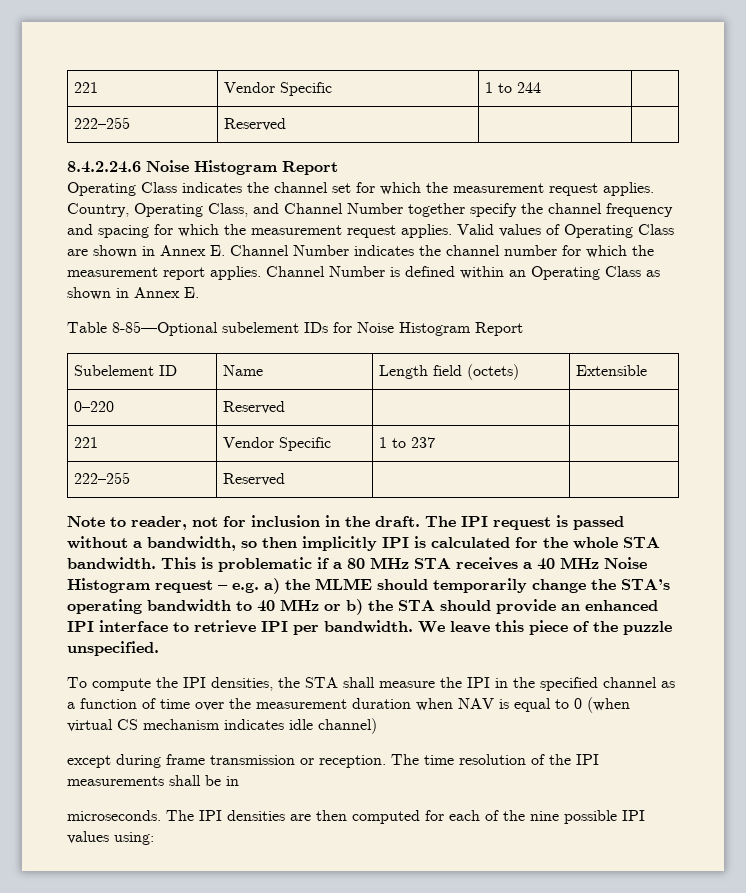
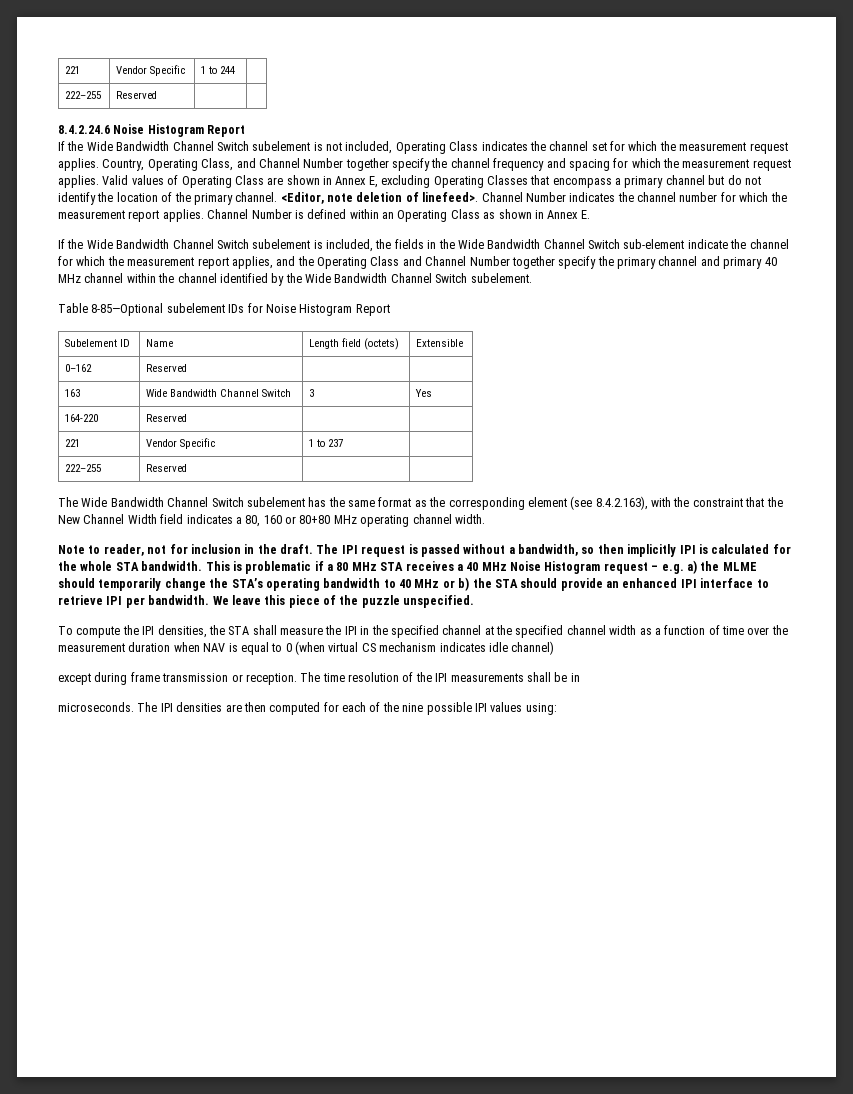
(338, 168) none -> [58,141,393,154] If the Wide Bandwidth Channel Switch subelement is not included,
[210,245,225,256] E. -> [368,175,761,188] [58,192,479,205] E, excluding Operating Classes that encompass a primary channel but do not identify the location of the primary channel. <Editor, note deletion of linefeed>.
(199, 292) none -> [58,239,789,252] [58,256,777,269] [58,273,532,286] // If the Wide Bandwidth Channel Switch subelement is included, the fields in the Wide Bandwidth Channel Switch sub-element indicate the channel for which the measurement report applies, and the Operating Class and Channel Number together specify the primary channel and primary 40 MHz channel within the channel identified by the Wide Bandwidth Channel Switch subelement.
[73,401,114,412] 0–220 -> [65,364,93,372] [146,364,188,372] [65,389,81,397] [146,389,292,397] [309,389,315,397] [415,389,433,397] [65,414,99,422] 0–162 | Reserved | | // 163 | Wide Bandwidth Channel Switch | 3 | Yes // 164-220
(285, 479) none -> [58,496,783,510] [58,514,485,527] // The Wide Bandwidth Channel Switch subelement has the same format as the corresponding element (see 8.4.2.163), with the constraint that the New Channel Width field indicates a 80, 160 or 80+80 MHz operating channel width.
(657, 682) none -> [484,625,637,638] at the specified channel width

